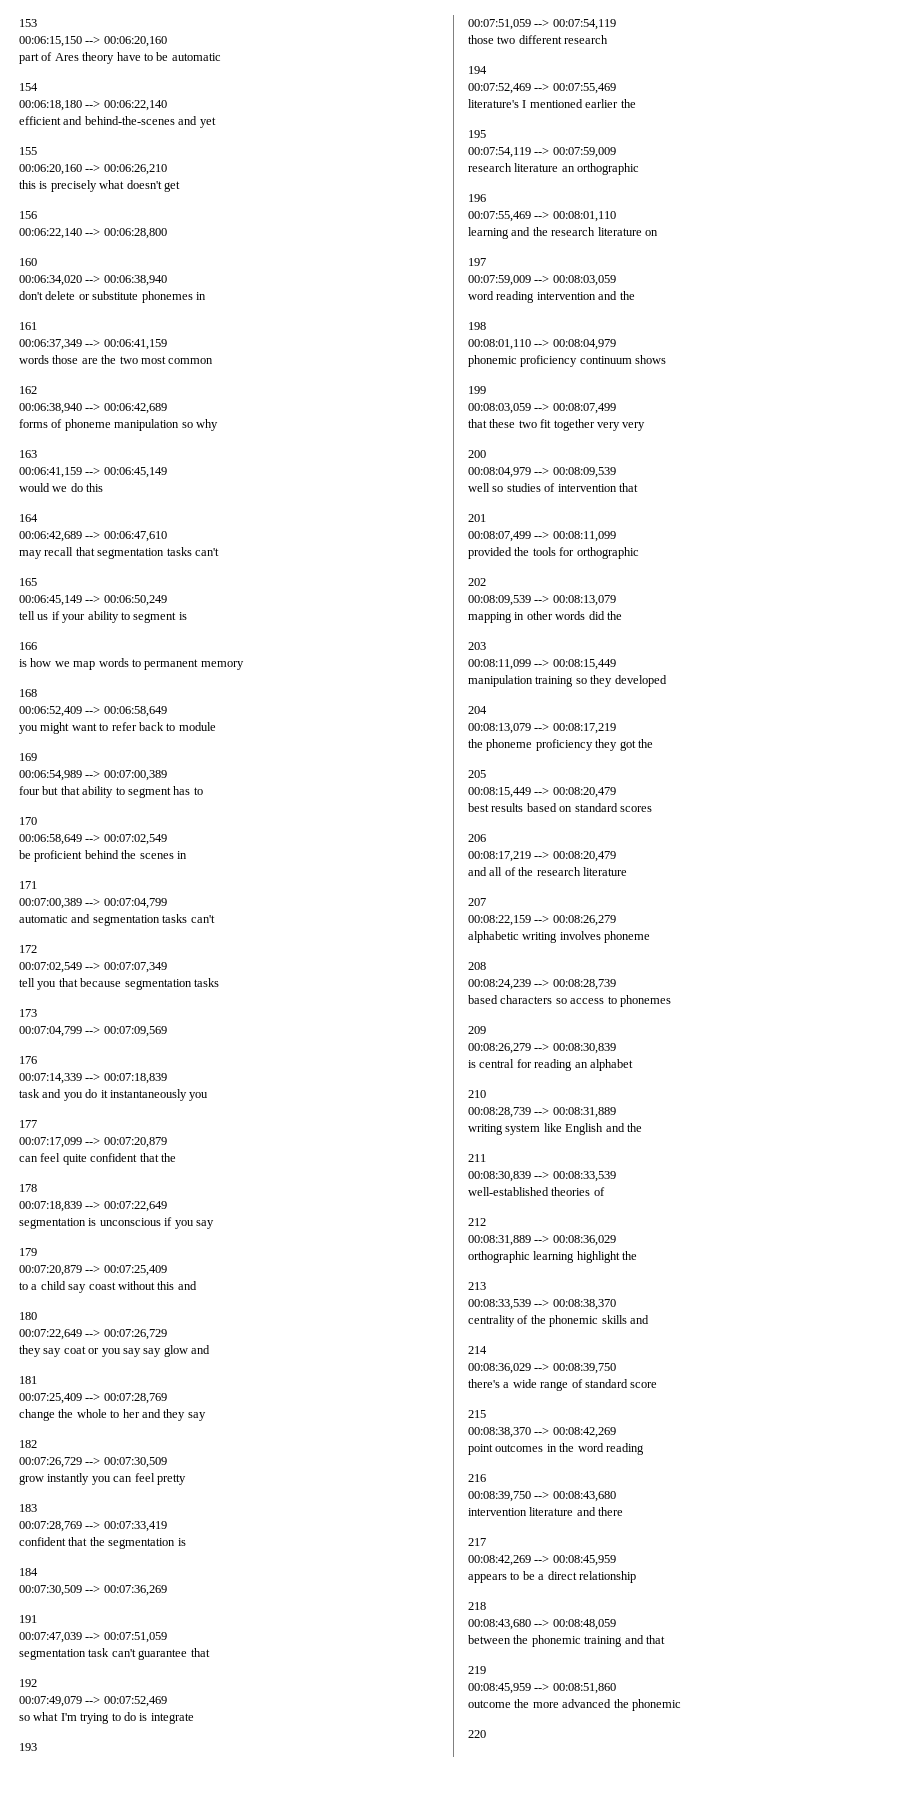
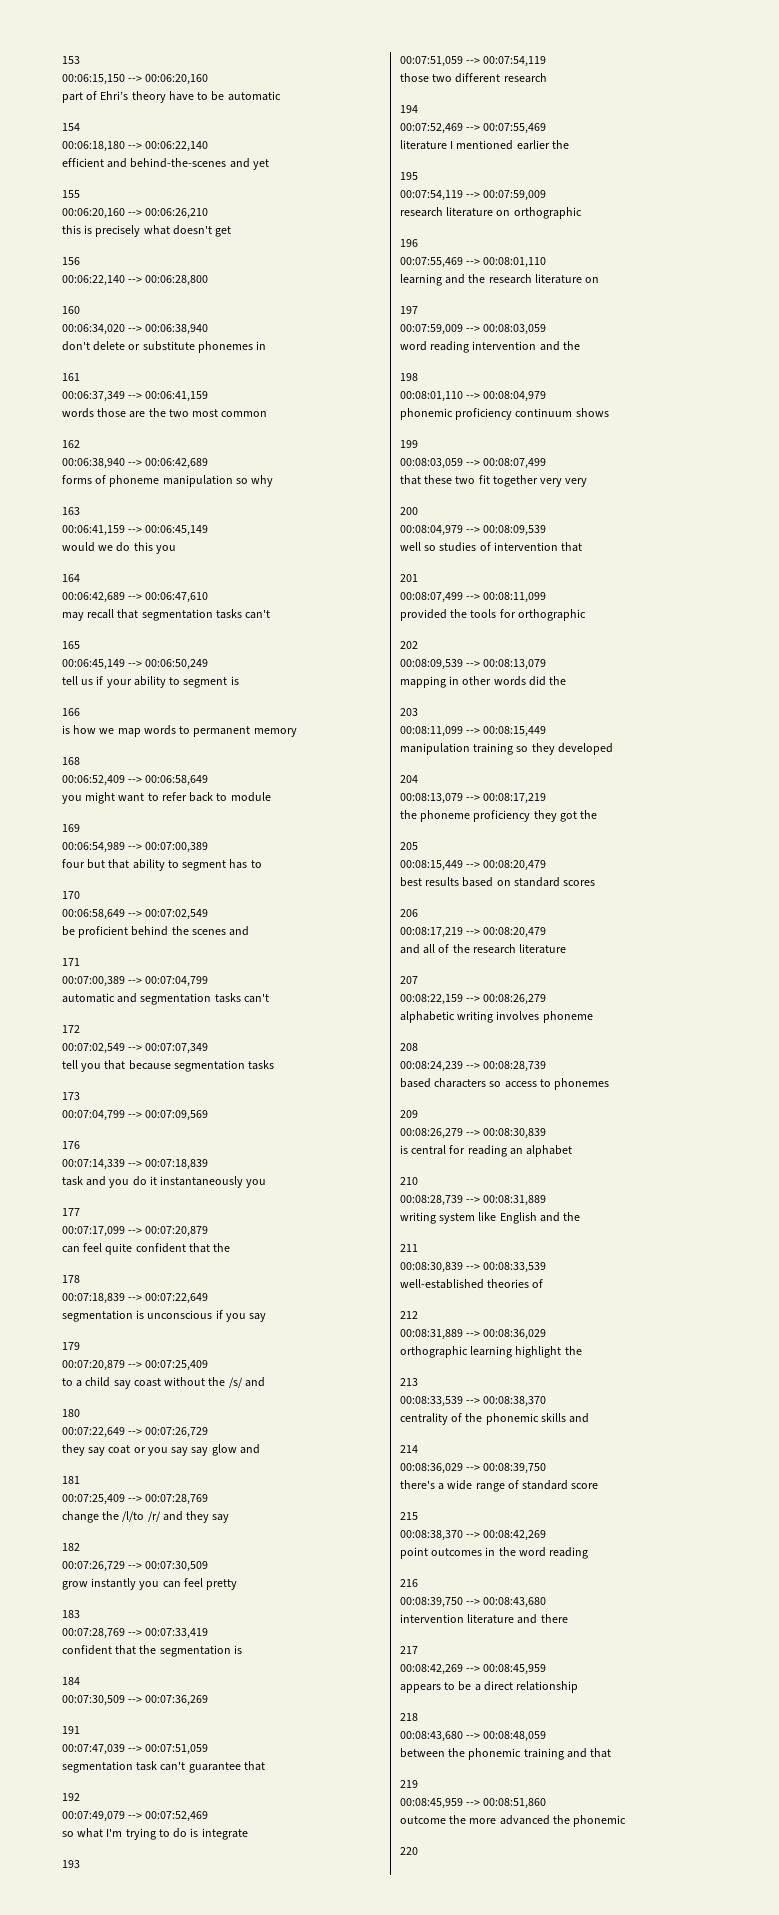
[54,53,79,61] Ares -> [100,91,129,100] Ehri’s
(104, 487) none -> [155,545,176,554] you
[176,851,187,859] in -> [229,926,250,936] and
[157,1281,175,1290] this -> [208,1377,243,1388] the /s/
[76,1409,140,1418] whole to her -> [122,1511,161,1522] /l/to /r/
[468,99,519,108] literature's -> [400,140,447,150] literature
[561,166,575,172] an -> [496,210,511,216] on

